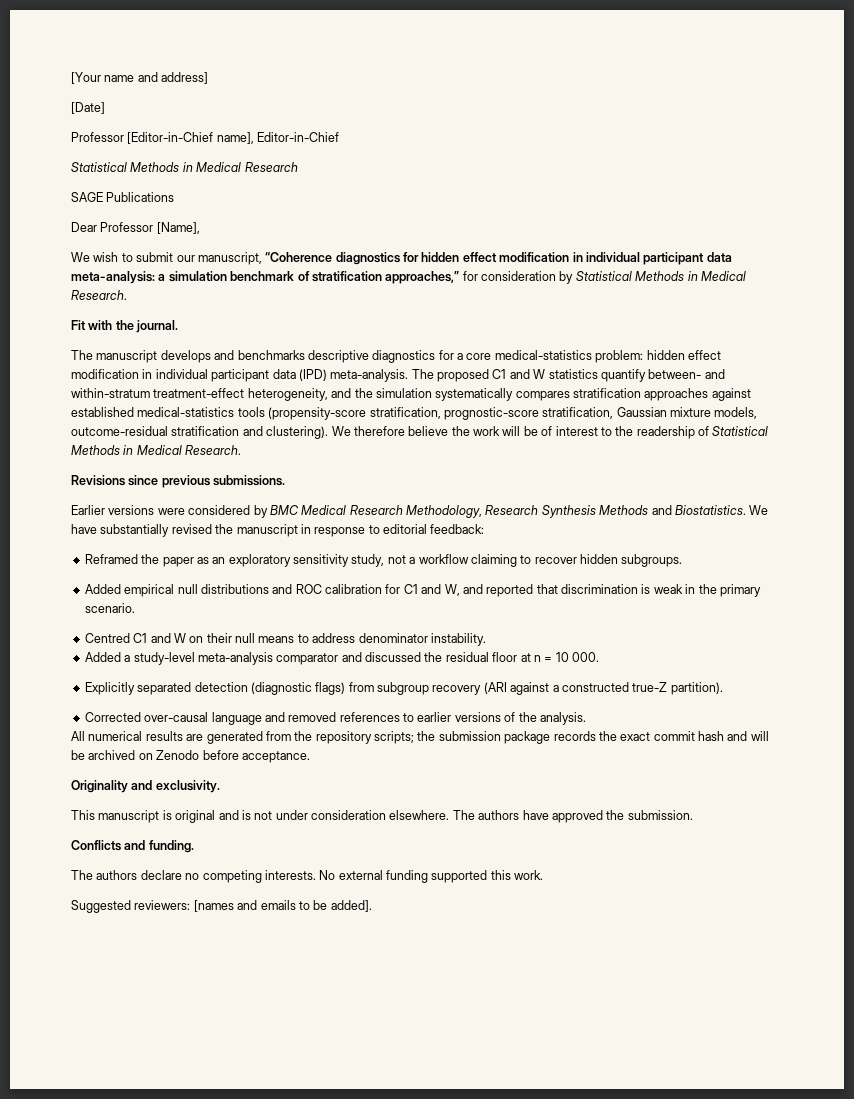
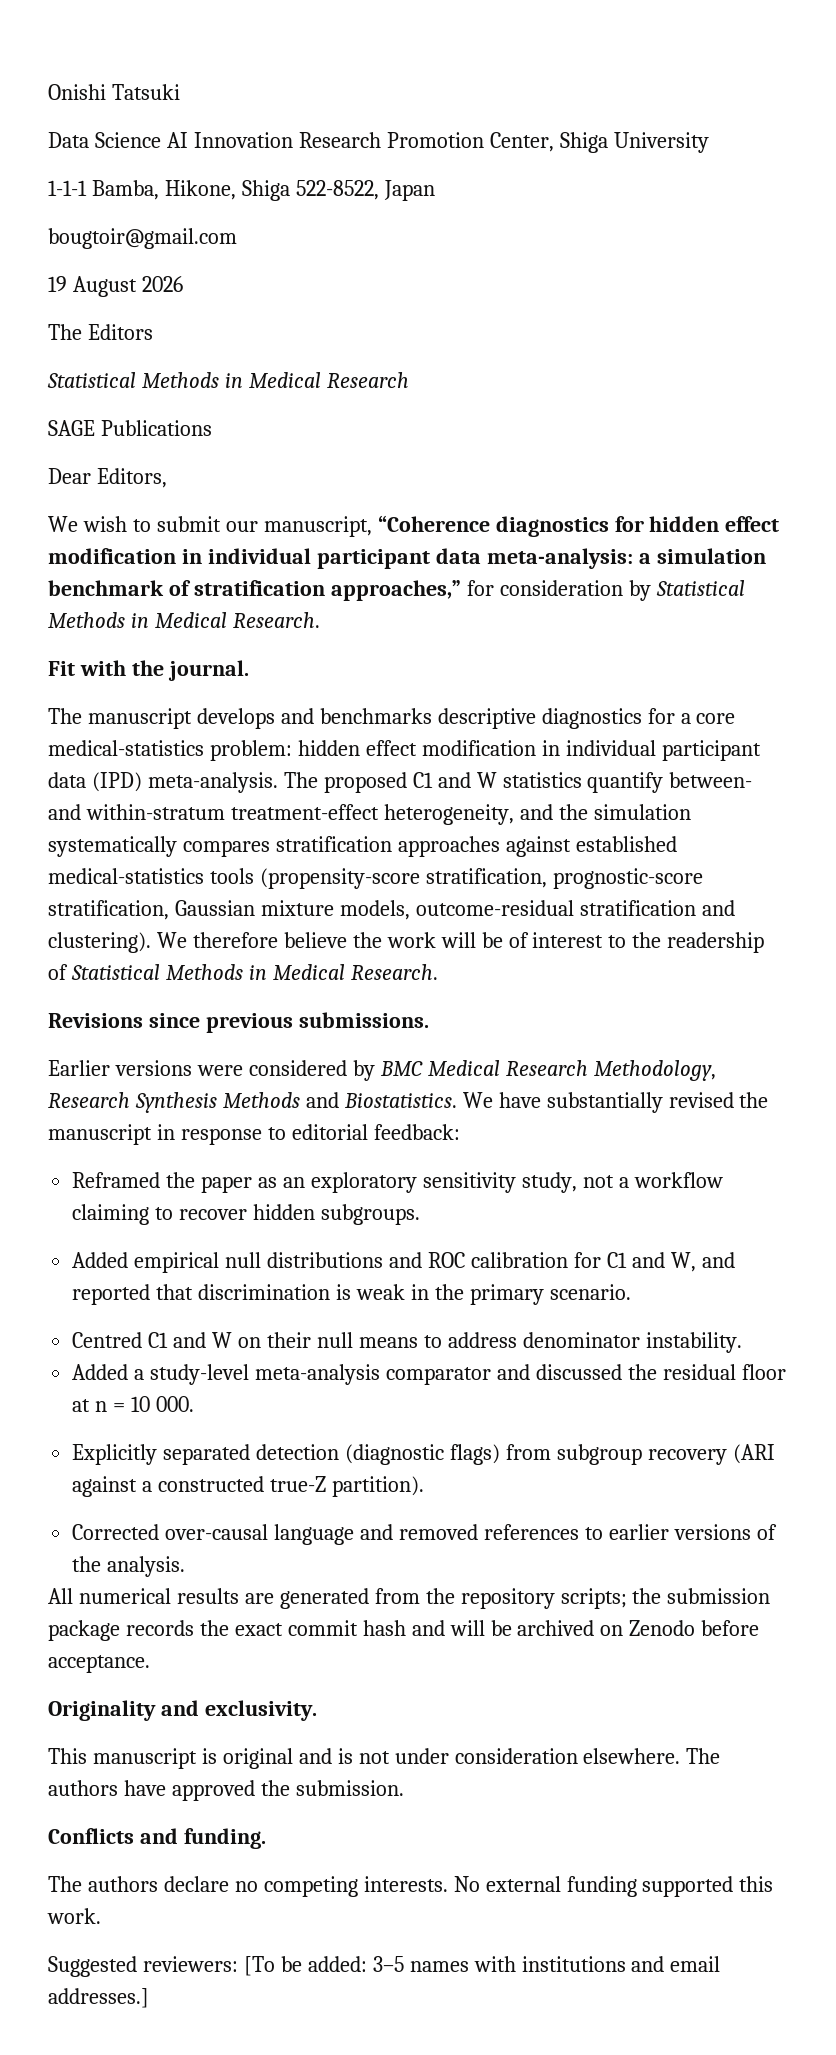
[71,72,209,84] [71,102,105,114] [71,132,340,144] [Your name and address] // [Date] // Professor [Editor-in-Chief name], Editor-in-Chief -> [48,84,180,100] [48,132,709,153] [48,180,435,201] [48,228,237,249] [48,276,183,297] [48,324,153,340] Onishi Tatsuki // Data Science AI Innovation Research Promotion Center, Shiga University // 1-1-1 Bamba, Hikone, Shiga 522-8522, Japan // bougtoir@gmail.com // 19 August 2026 // The Editors
[100,222,200,234] Professor [Name], -> [96,468,167,488] Editors,
[193,900,372,912] [names and emails to be added]. -> [243,1956,721,1976] [48,1988,149,2008] [To be added: 3–5 names with institutions and email addresses.]

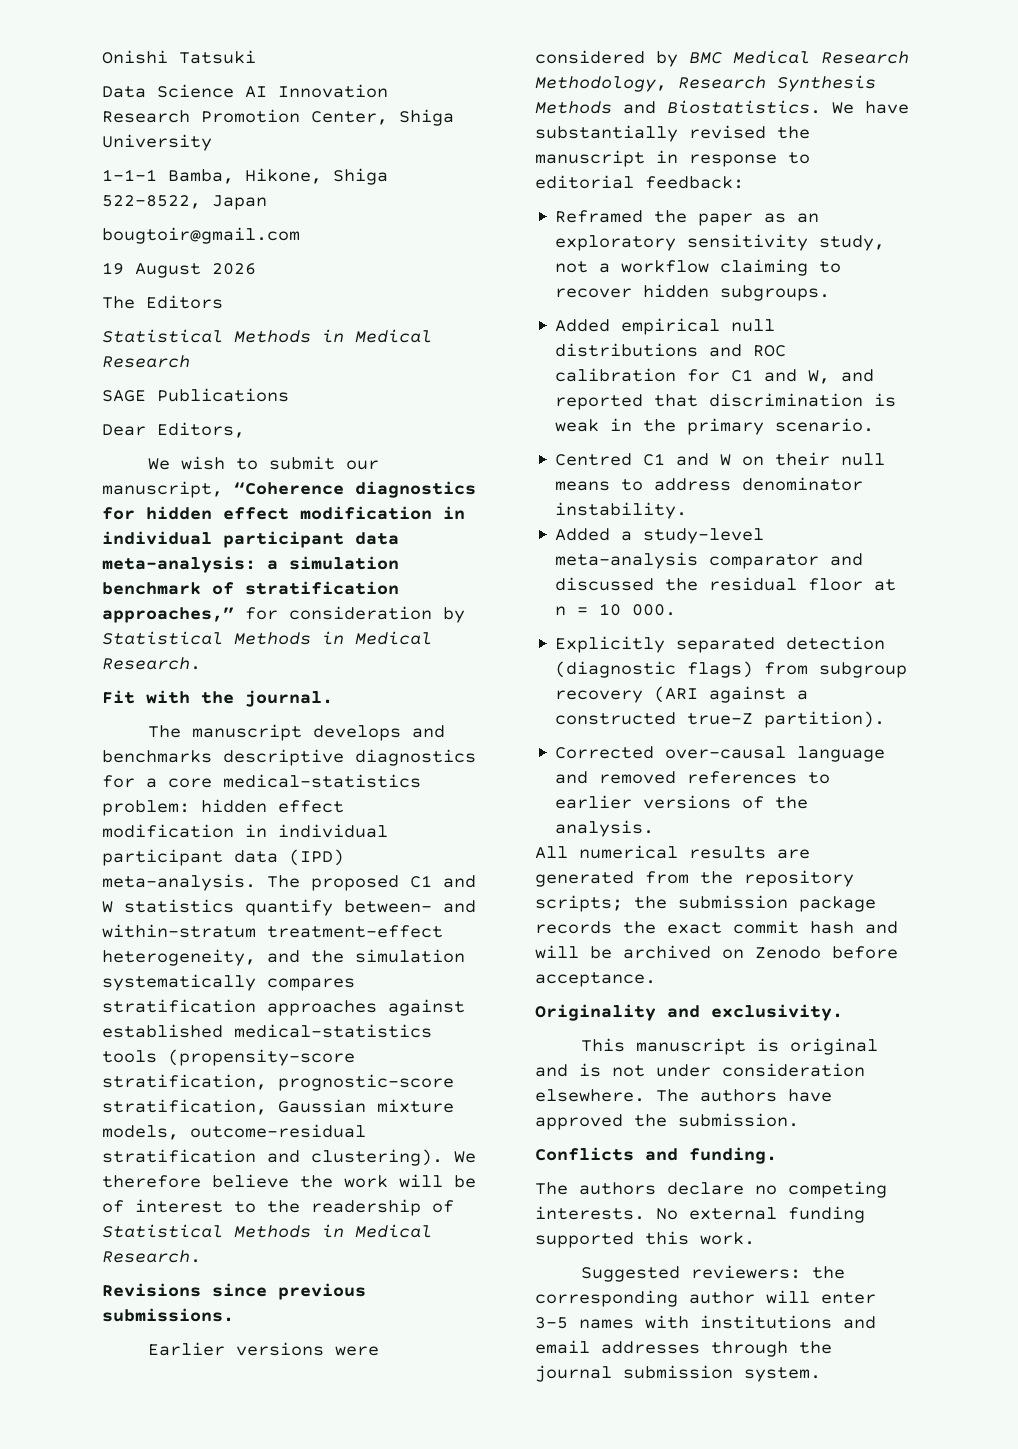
[243,1956,367,1976] [To be added: -> [811,1266,845,1279] [535,1290,876,1307] the corresponding author will enter
[48,1988,149,2008] addresses.] -> [601,1341,832,1357] [535,1365,821,1382] addresses through the journal submission system.

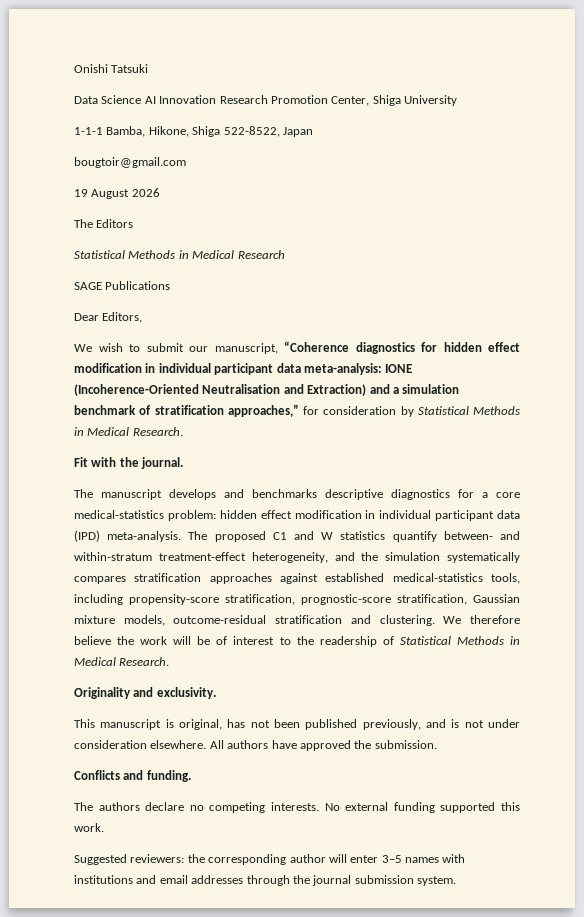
(256, 564) none -> [385,364,413,373] [74,384,390,396] IONE (Incoherence-Oriented Neutralisation and Extraction) and
[102,1049,355,1066] tools (propensity-score -> [491,573,520,584] [74,594,219,605] tools, including propensity-score
[311,1149,443,1166] clustering). -> [379,615,435,626] clustering.
[102,1283,366,1300] [102,1308,234,1322] [147,1342,379,1356] [535,50,909,67] [535,75,876,92] [535,100,909,114] [535,125,810,142] [535,150,810,167] [535,175,744,189] [555,210,820,226] [555,234,886,251] [555,259,842,276] [555,284,831,301] [555,318,776,335] [555,343,787,357] [555,368,875,384] [555,393,897,410] [555,418,875,435] [555,452,886,466] [555,477,864,491] [555,502,688,519] [555,528,765,544] [555,552,864,569] [555,577,897,591] [555,603,677,616] [555,636,886,653] [555,661,908,678] [555,686,809,703] [555,711,886,728] [555,746,886,762] [555,771,831,784] [555,795,809,809] [555,820,655,837] [535,845,810,859] [535,870,854,887] [535,895,876,912] [535,920,898,934] [535,945,898,959] [535,972,656,987] // Revisions since previous submissions. // Earlier versions were considered by BMC Medical Research Methodology, Research Synthesis Methods and Biostatistics. We have substantially revised the manuscript in response to editorial feedback: // Reframed the paper as an exploratory sensitivity study, not a workflow claiming to recover hidden subgroups. // Added empirical null distributions and ROC calibration for C1 and W, and reported that discrimination is weak in the primary scenario. // Centred C1 and W on their null means to address denominator instability. // Added a study-level meta-analysis comparator and discussed the residual floor at n = 10 000. // Explicitly separated detection (diagnostic flags) from subgroup recovery (ARI against a constructed true-Z partition). // Corrected over-causal language and removed references to earlier versions of the analysis. // All numerical results are generated from the repository scripts; the submission package records the exact commit hash and will be archived on Zenodo before acceptance. -> (170, 661) none
[789,1038,878,1055] original -> [179,719,421,730] original, has not been published previously,
[656,1089,689,1102] The -> [209,740,224,749] All

